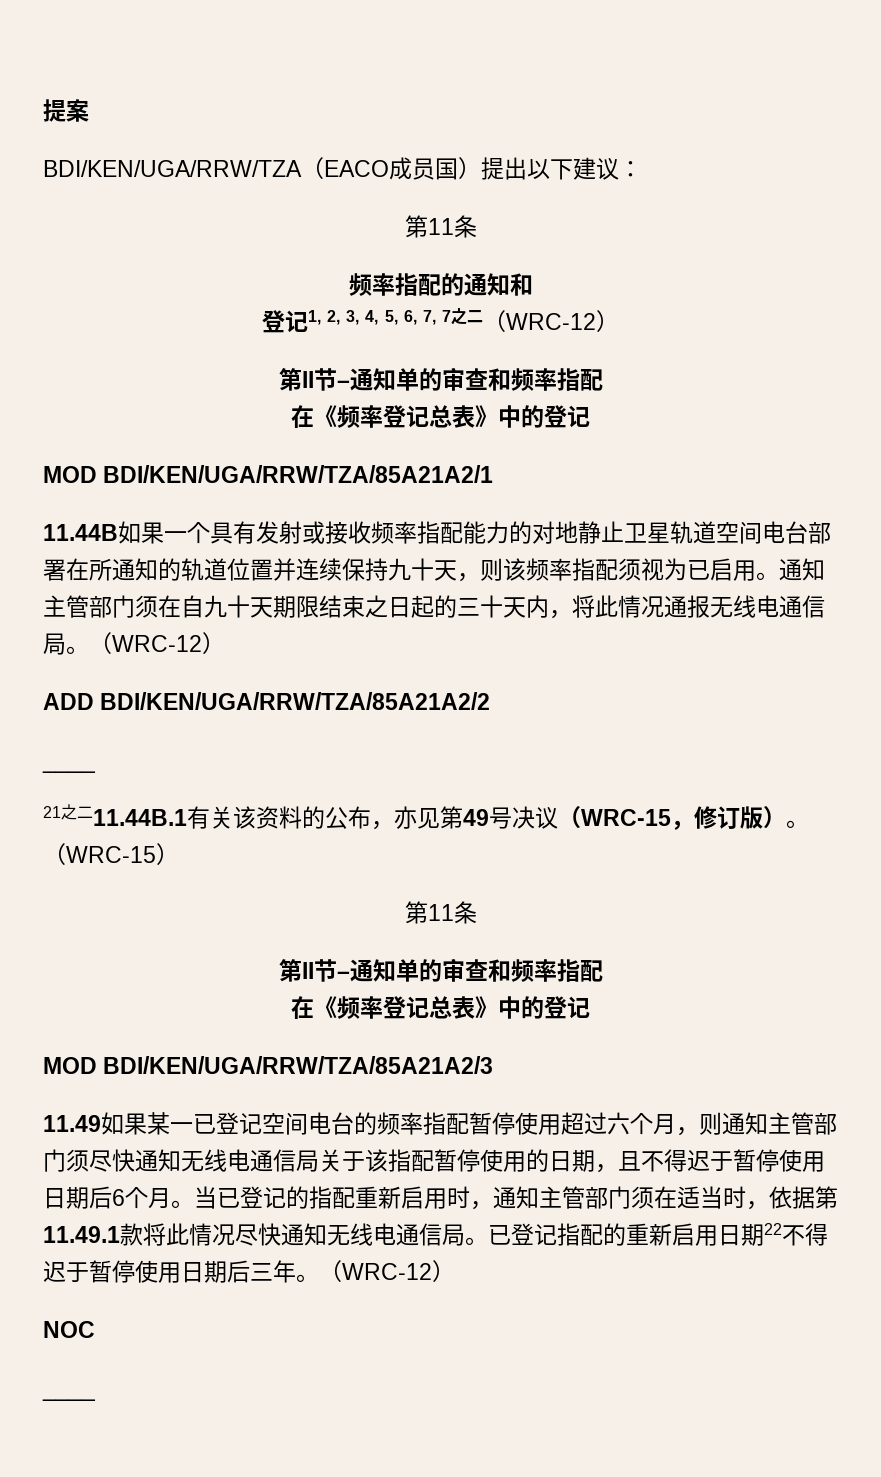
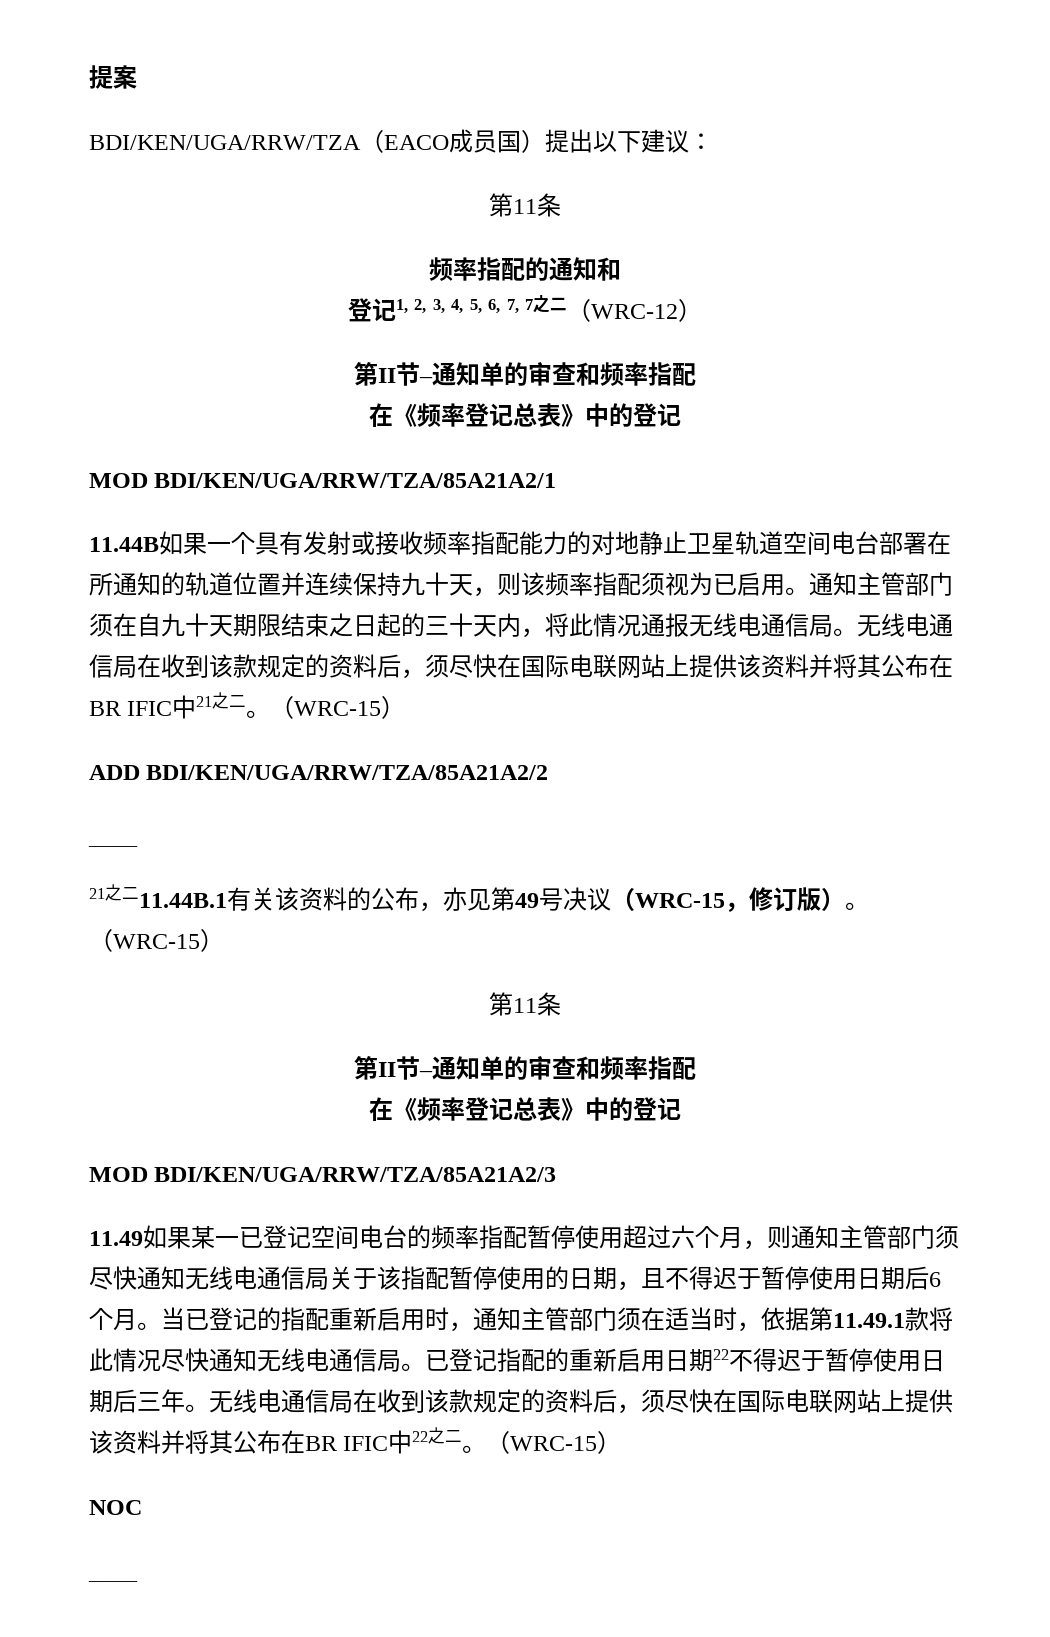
[89,632,202,654] （WRC-12 -> [857,613,953,637] [89,654,953,679] [89,692,247,719] [246,696,382,719] 无线电通信局在收到该款规定的资料后，须尽快在国际电联网站上提供该资料并将其公布在BR IFIC中21之二。（WRC-15
[319,1260,432,1282] （WRC-12 -> [209,1389,953,1414] [89,1427,463,1454] [462,1431,598,1454] 无线电通信局在收到该款规定的资料后，须尽快在国际电联网站上提供该资料并将其公布在BR IFIC中22之二。（WRC-15

